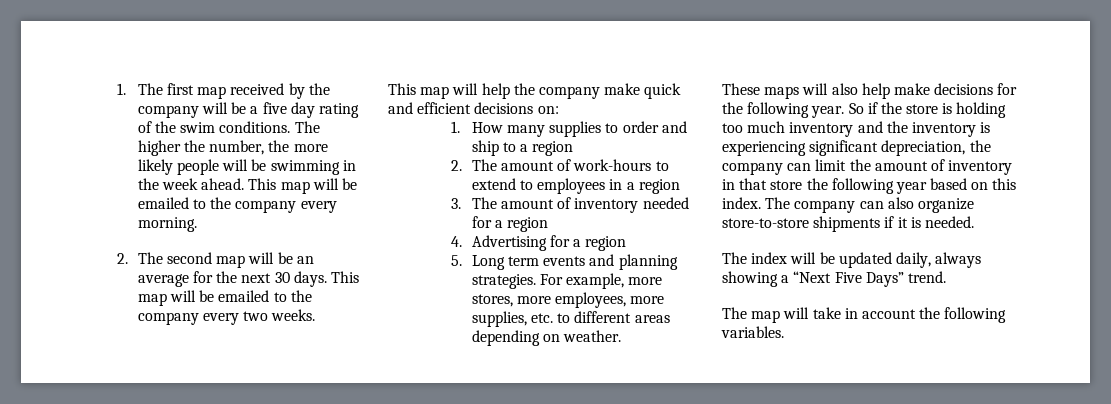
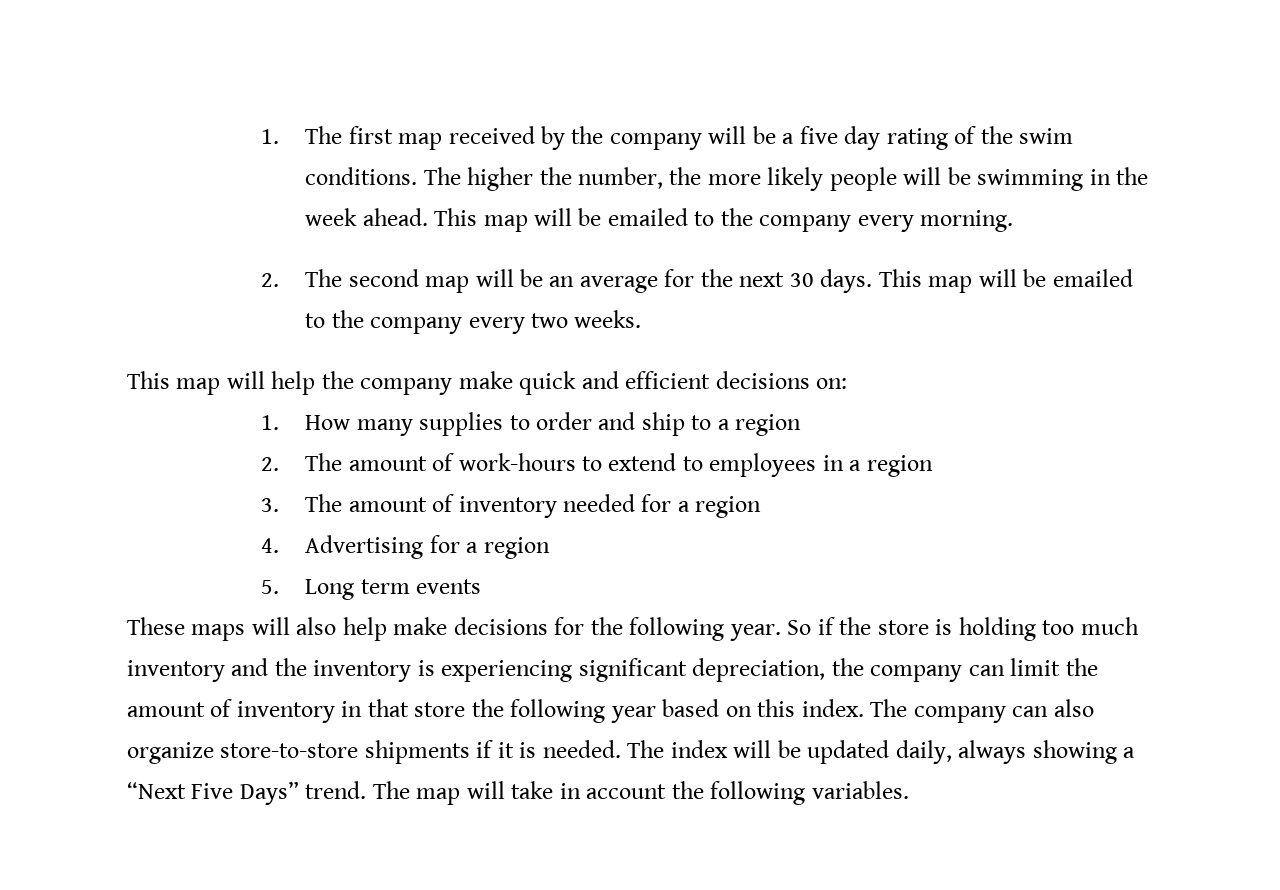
[589,254,678,270] [471,273,663,289] [471,292,665,308] [471,311,670,327] [471,330,622,346] and planning strategies. For example, more stores, more employees, more supplies, etc. to different areas depending on weather. -> (482, 586) none
(974, 222) // -> (621, 749) none
(946, 277) // -> (367, 790) none

